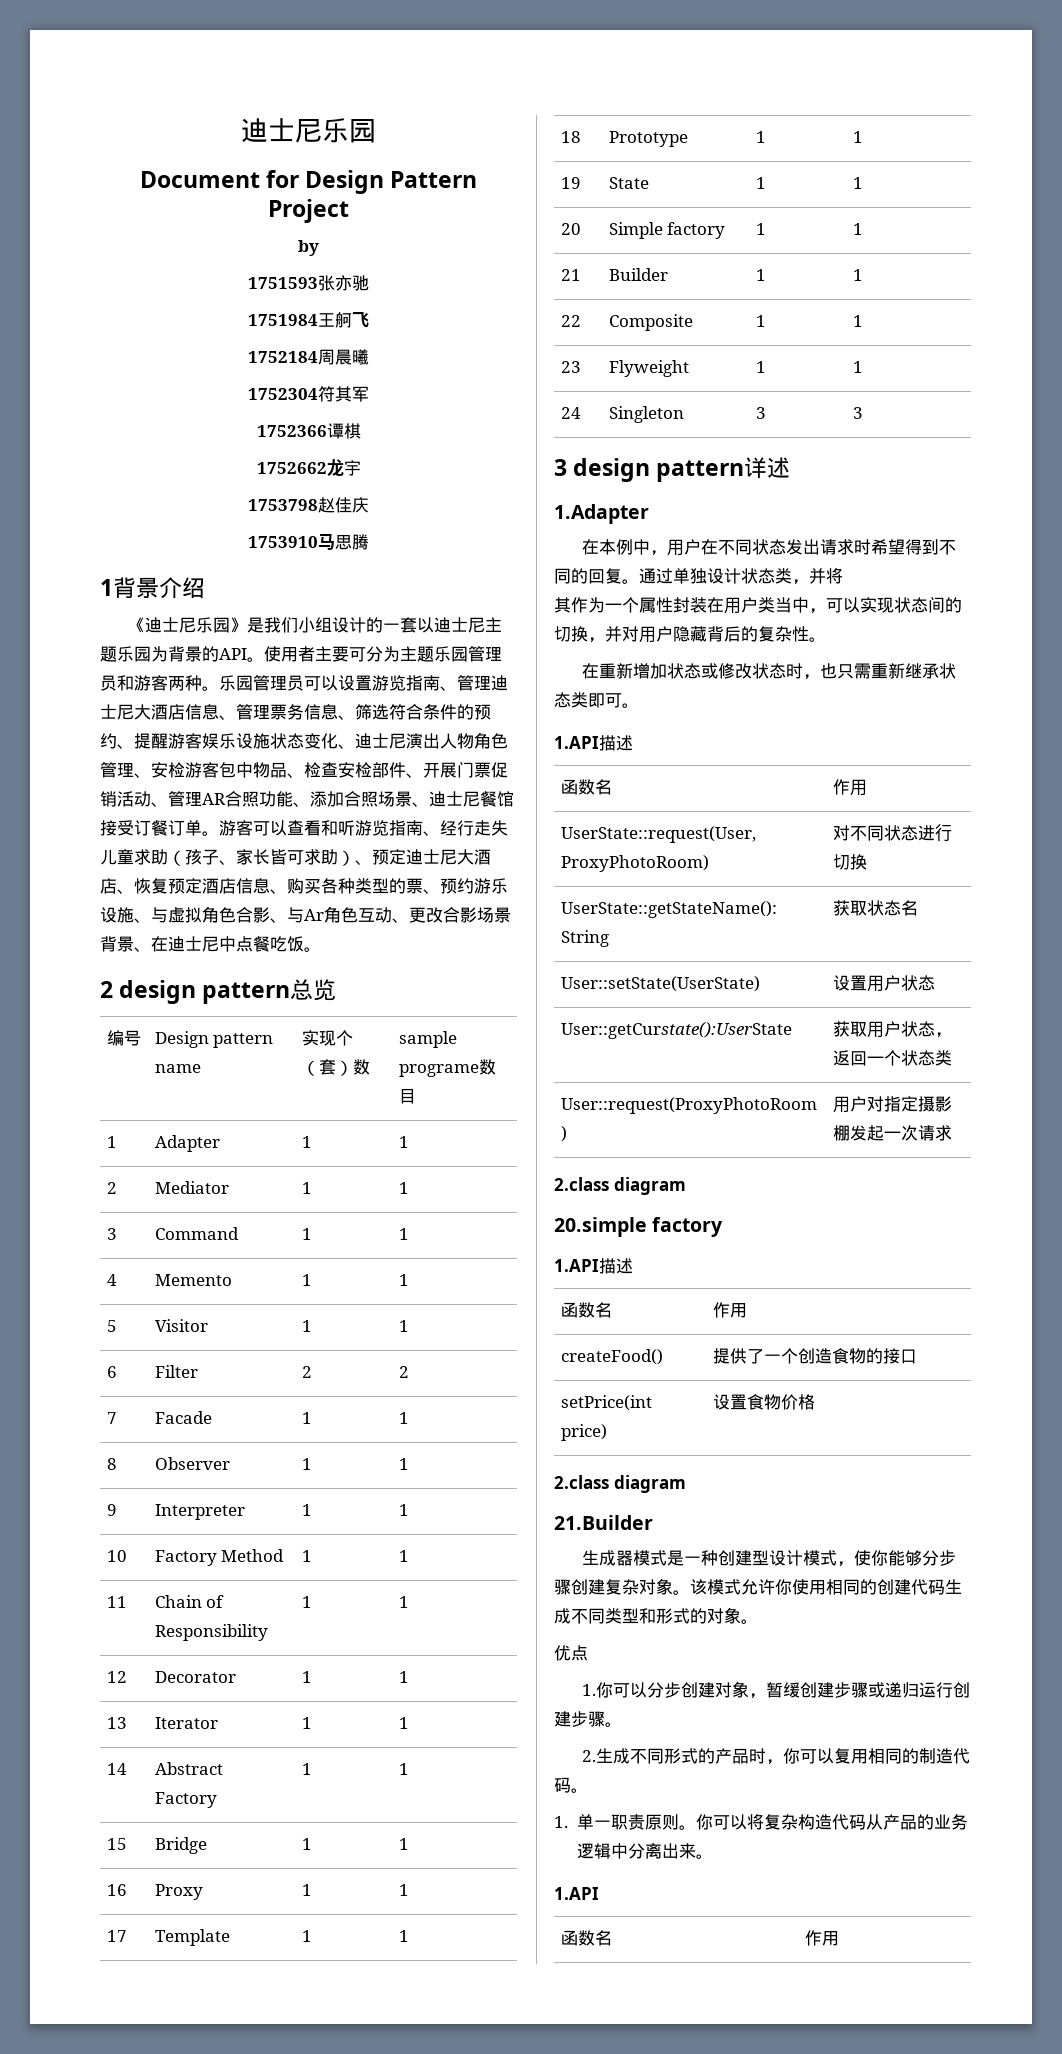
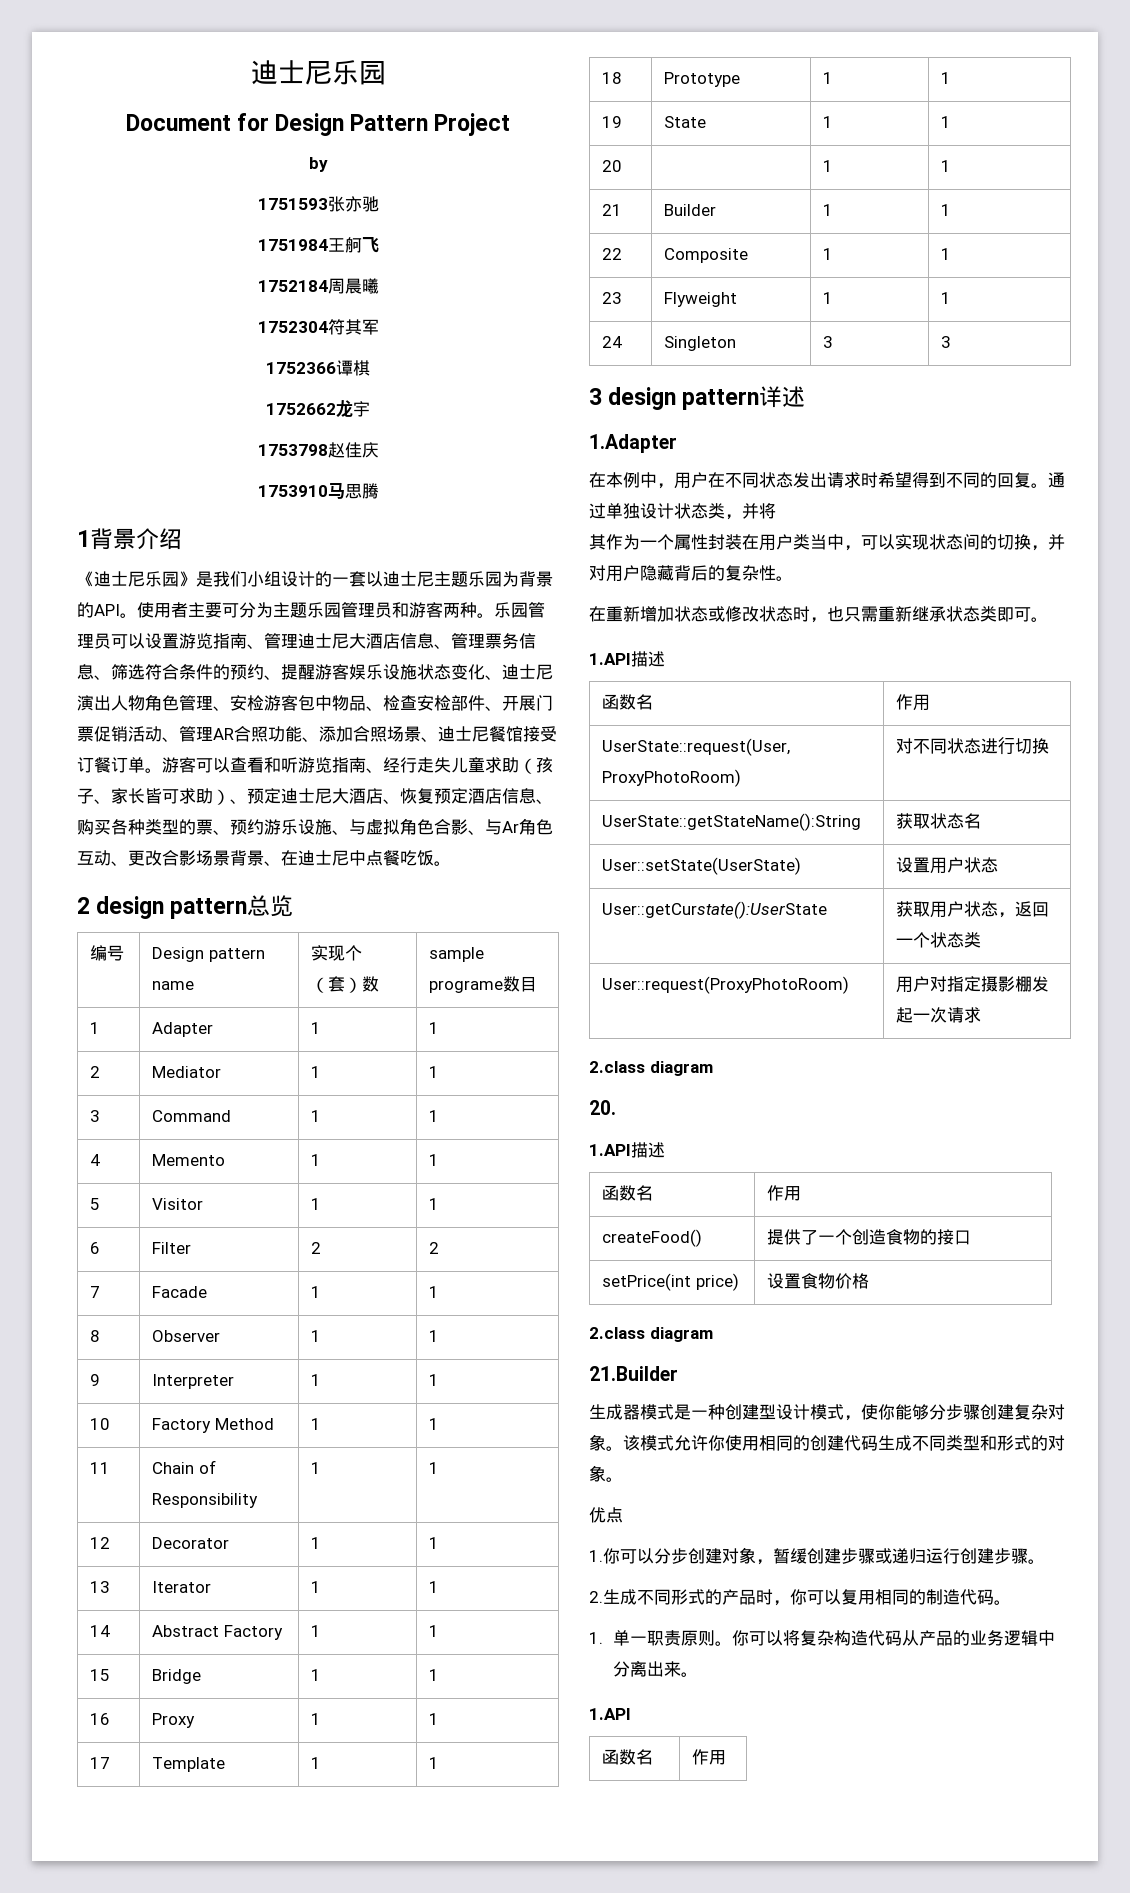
[608,222,726,239] Simple factory -> (623, 166) none
[554,1217,724,1237] 20.simple factory -> [589,1100,616,1115] 20.

